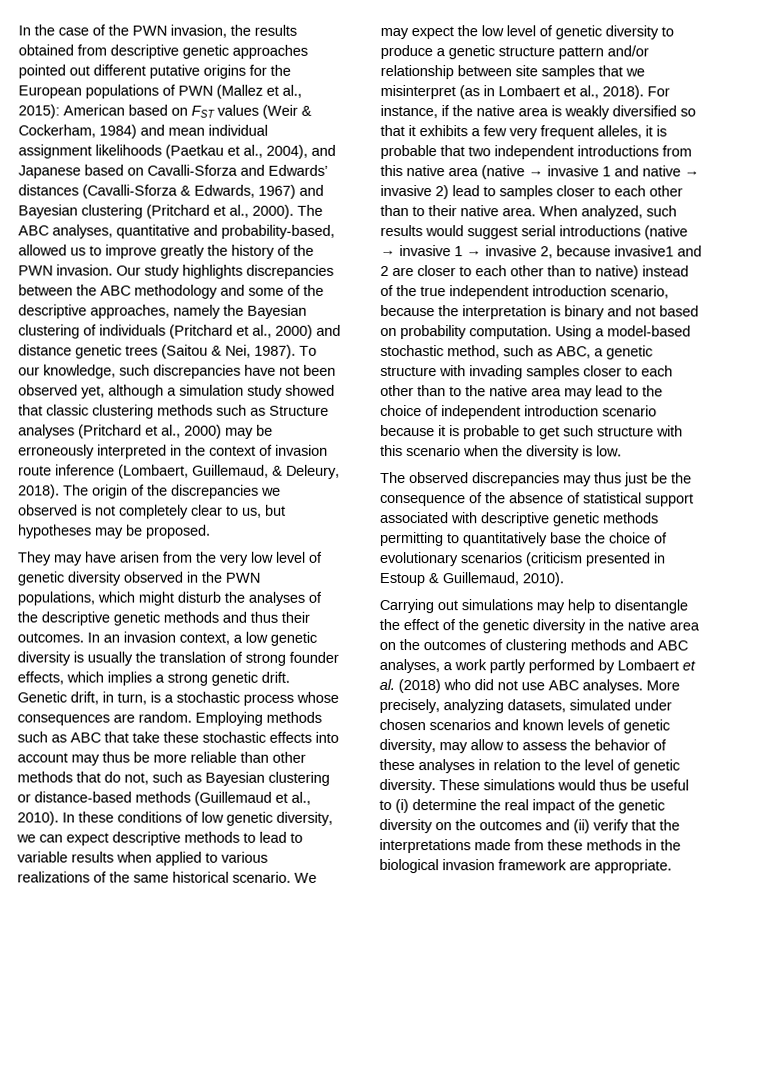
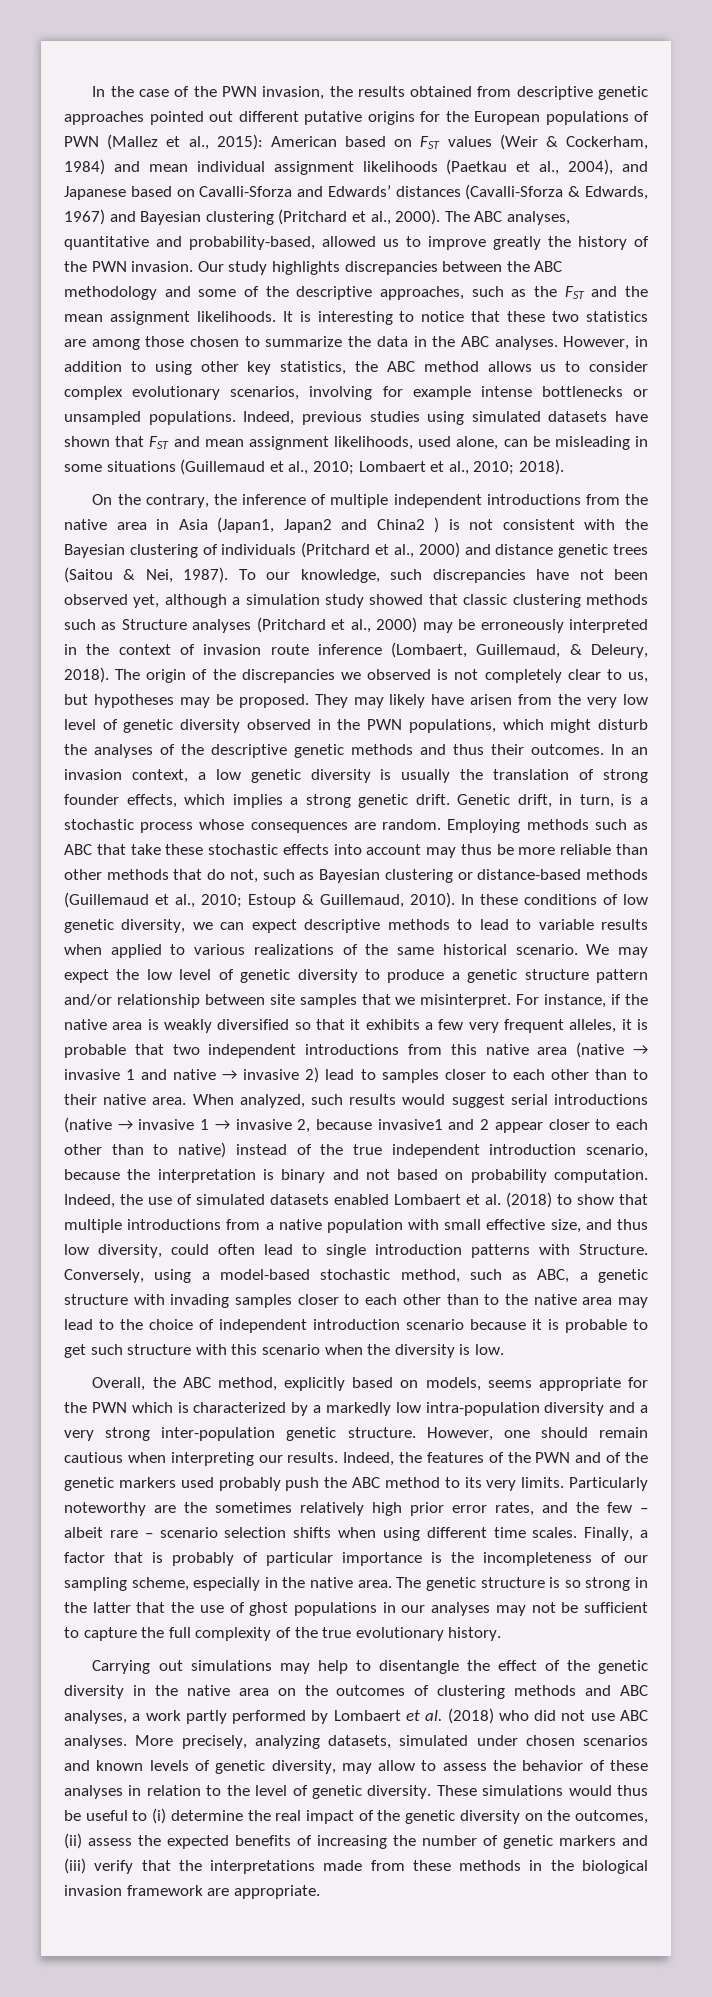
[173,304,221,319] namely -> [471,286,648,299] [64,311,649,325] [64,336,648,350] [64,361,648,375] [64,386,648,400] [64,411,648,425] [64,436,648,450] [64,459,564,475] [92,494,648,508] [64,517,616,533] such as the FST and the mean assignment likelihoods. It is interesting to notice that these two statistics are among those chosen to summarize the data in the ABC analyses. However, in addition to using other key statistics, the ABC method allows us to consider complex evolutionary scenarios, involving for example intense bottlenecks or unsampled populations. Indeed, previous studies using simulated datasets have shown that FST and mean assignment likelihoods, used alone, can be misleading in some situations (Guillemaud et al., 2010; Lombaert et al., 2010; 2018). // On the contrary, the inference of multiple independent introductions from the native area in Asia (Japan1, Japan2 and China2 ) is not consistent with
(211, 531) // -> (309, 701) none
(82, 560) none -> [389,694,426,708] likely
(311, 798) none -> [201,894,404,908] 2010; Estoup & Guillemaud,
[380,84,644,100] misinterpret (as in Lombaert et al., 2018). -> [420,994,512,1008] misinterpret.
[392,267,414,277] are -> [494,1122,543,1133] appear
[555,325,592,340] Using -> [64,1192,648,1208] [64,1219,648,1233] [64,1244,648,1258] [64,1269,192,1283] Indeed, the use of simulated datasets enabled Lombaert et al. (2018) to show that multiple introductions from a native population with small effective size, and thus low diversity, could often lead to single introduction patterns with Structure. Conversely, using
[380,471,692,487] [380,492,694,507] [380,511,659,527] [380,531,668,547] [379,551,665,567] [379,572,564,587] The observed discrepancies may thus just be the consequence of the absence of statistical support associated with descriptive genetic methods permitting to quantitatively base the choice of evolutionary scenarios (criticism presented in Estoup & Guillemaud, 2010). -> [92,1377,648,1391] [64,1402,648,1416] [64,1427,648,1441] [64,1452,648,1466] [64,1477,648,1491] [64,1502,648,1516] [64,1527,648,1541] [64,1552,648,1566] [64,1577,648,1591] [64,1602,649,1616] [64,1627,502,1641] Overall, the ABC method, explicitly based on models, seems appropriate for the PWN which is characterized by a markedly low intra-population diversity and a very strong inter-population genetic structure. However, one should remain cautious when interpreting our results. Indeed, the features of the PWN and of the genetic markers used probably push the ABC method to its very limits. Particularly noteworthy are the sometimes relatively high prior error rates, and the few – albeit rare – scenario selection shifts when using different time scales. Finally, a factor that is probably of particular importance is the incompleteness of our sampling scheme, especially in the native area. The genetic structure is so strong in the latter that the use of ghost populations in our analyses may not be sufficient to capture the full complexity of the true evolutionary history.
[479,819,590,834] outcomes and (ii) -> [575,1810,648,1824] [64,1833,648,1849] [64,1858,86,1874] outcomes, (ii) assess the expected benefits of increasing the number of genetic markers and (iii)

